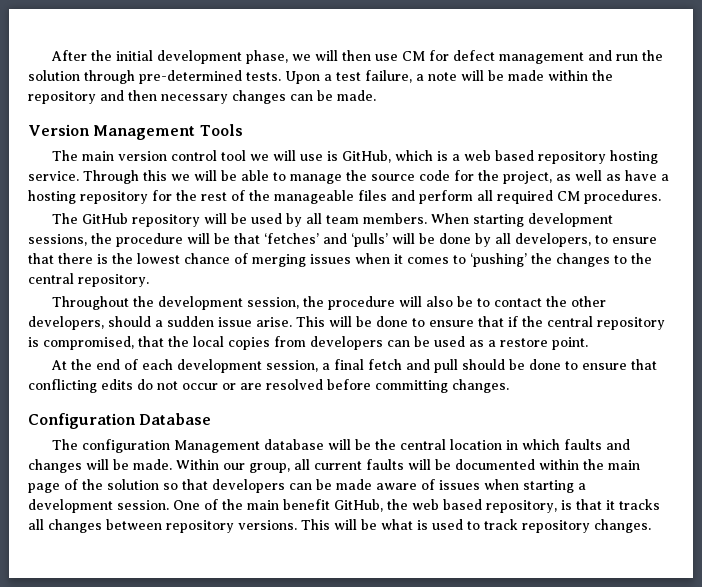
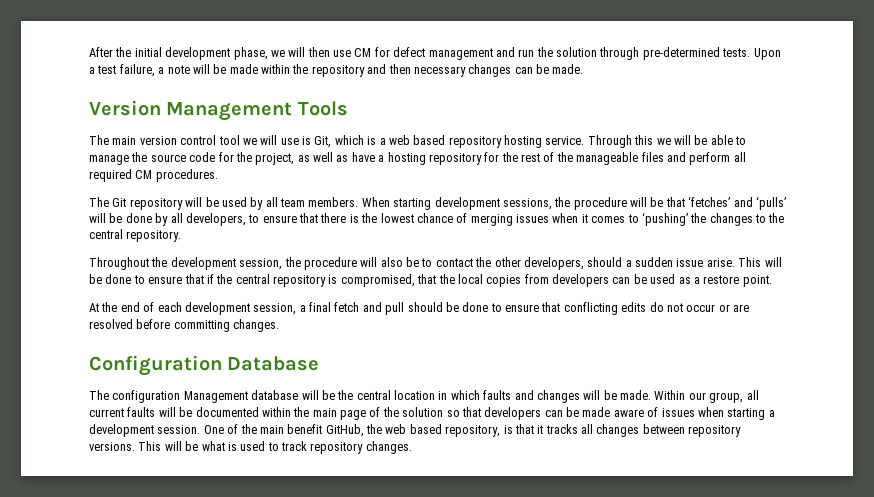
[341,150,391,163] GitHub, -> [314,136,332,148] Git,
[81,213,128,224] GitHub -> [112,198,127,207] Git

